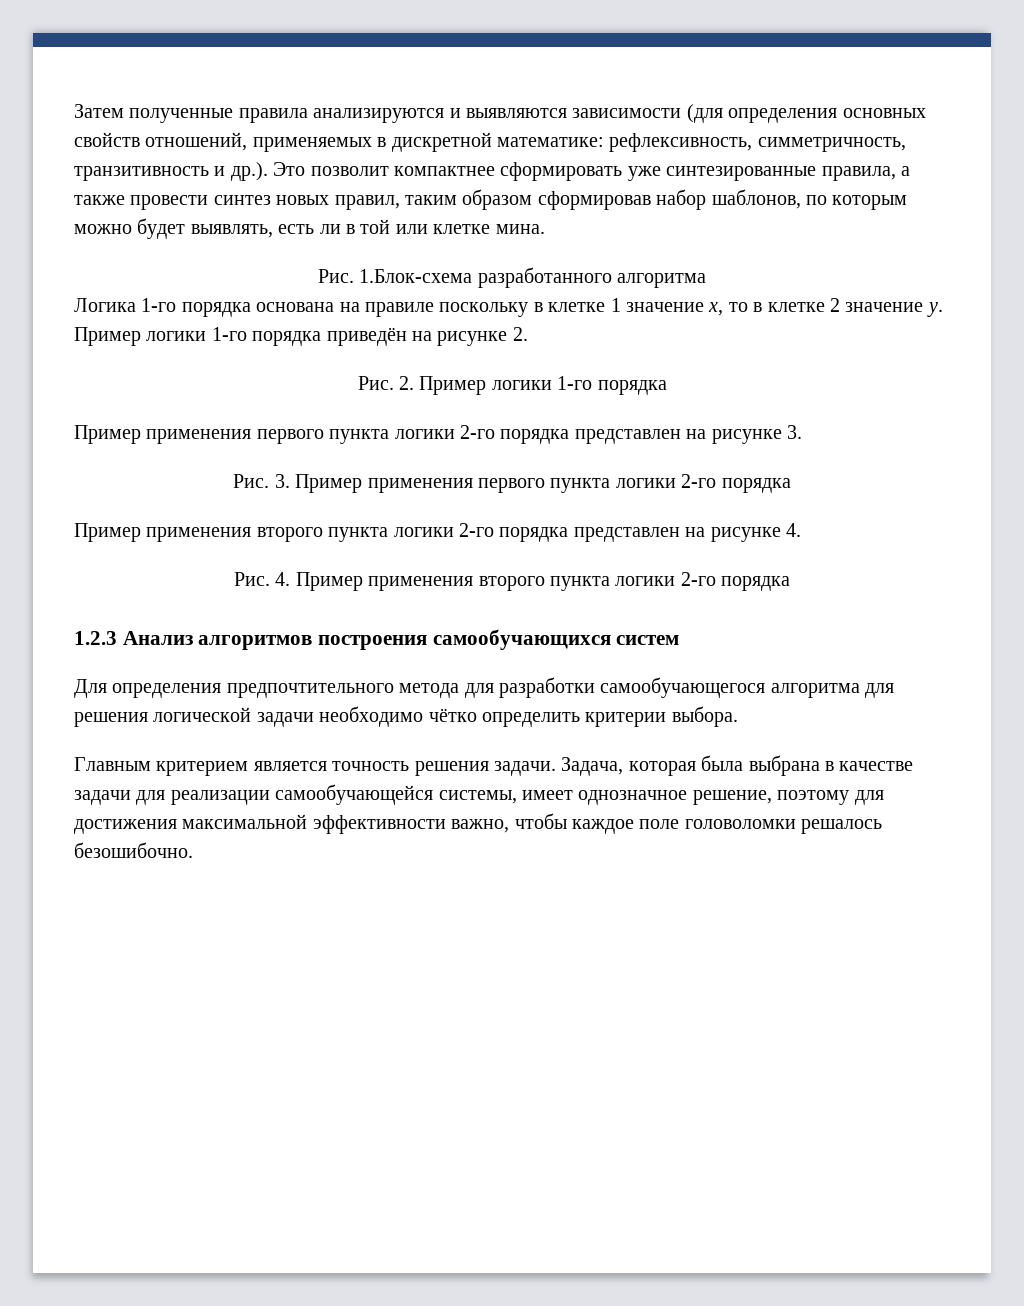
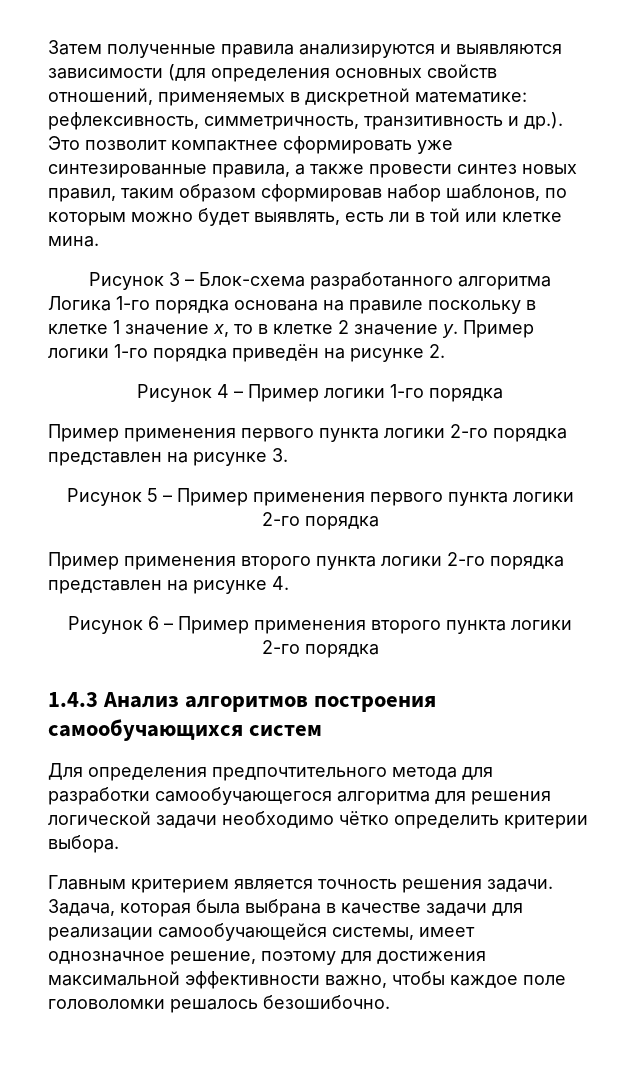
[317,269,473,283] Рис. 1.Блок-схема -> [89,272,305,290] Рисунок 3 – Блок-схема
[357,376,414,390] Рис. 2. -> [137,384,243,402] Рисунок 4 –
[233,474,290,488] Рис. 3. -> [66,488,172,506] Рисунок 5 –
[233,572,291,586] Рис. 4. -> [68,616,173,634] Рисунок 6 –
[74,631,117,645] 1.2.3 -> [48,692,98,707] 1.4.3

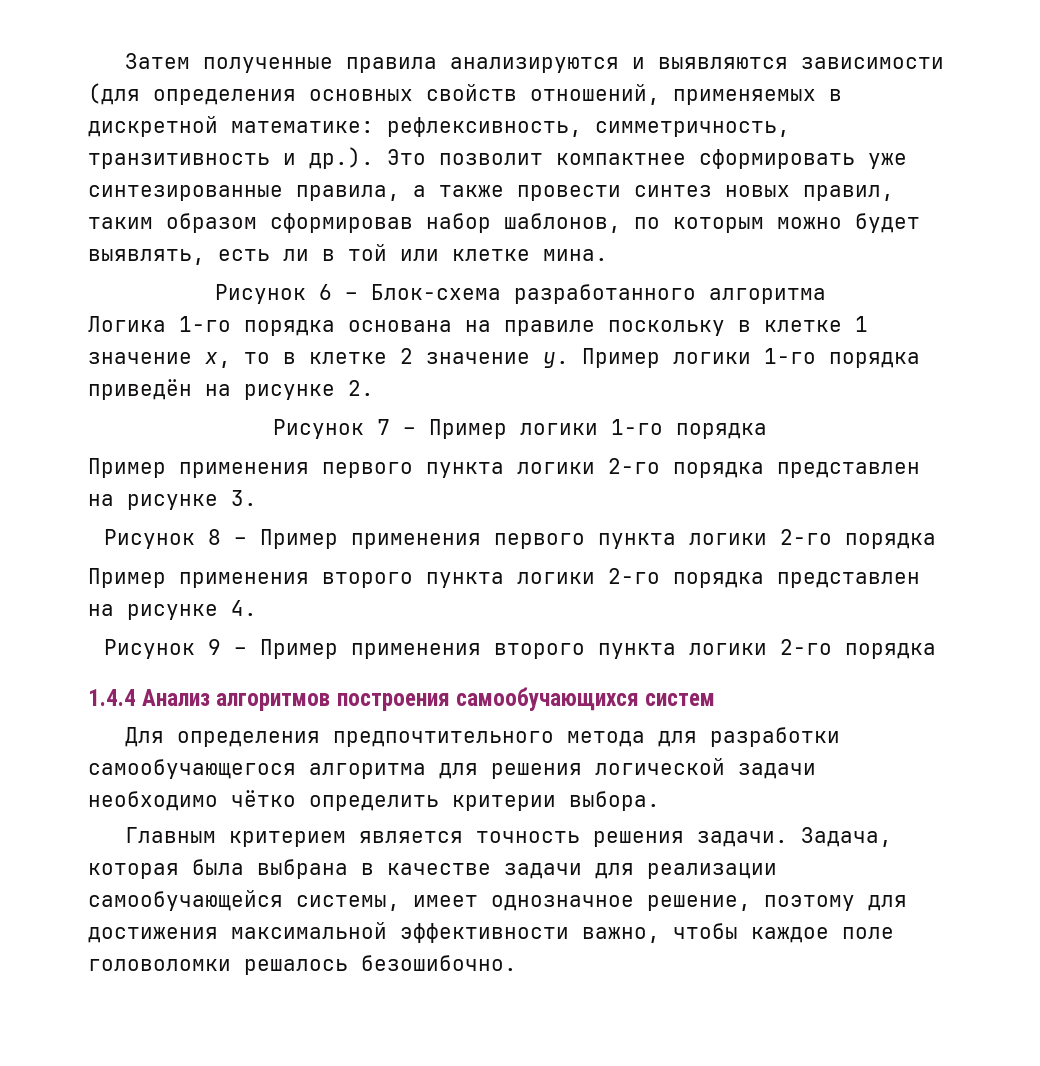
[169,272,180,286] 3 -> [318,284,332,300] 6
[217,384,229,398] 4 -> [377,419,390,435] 7
[146,488,158,502] 5 -> [208,529,221,545] 8
[148,616,159,630] 6 -> [208,639,221,655] 9
[48,692,98,707] 1.4.3 -> [88,689,136,706] 1.4.4

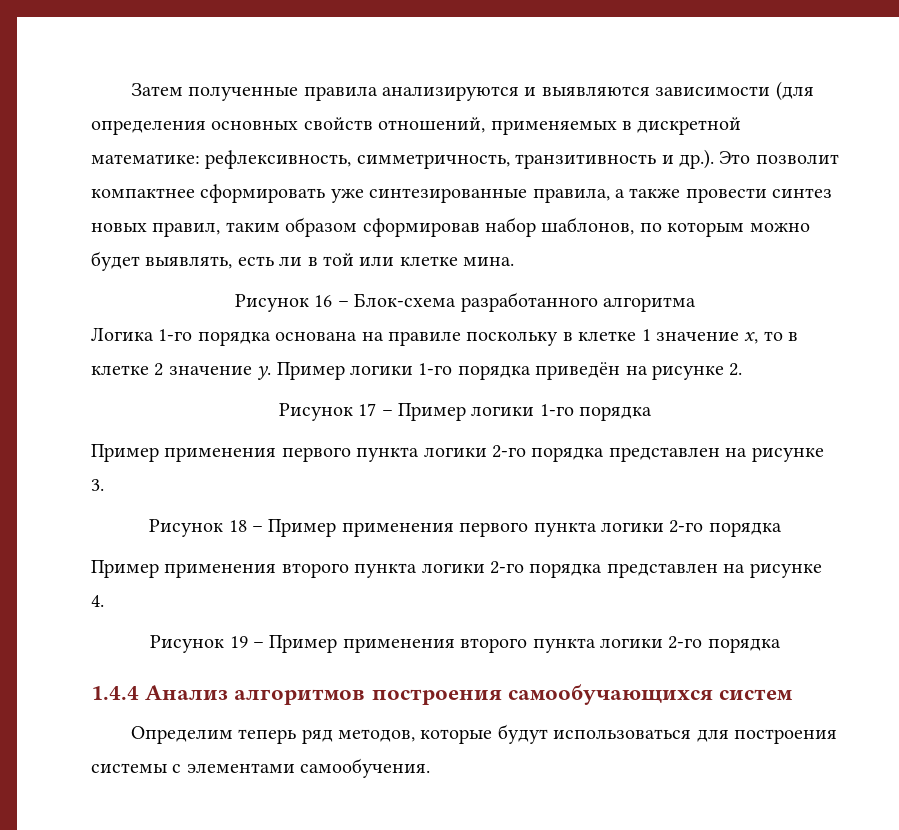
[318,284,332,300] 6 -> [314,295,333,307] 16
[377,419,390,435] 7 -> [358,403,377,416] 17
[208,529,221,545] 8 -> [228,520,247,532] 18
[208,639,221,655] 9 -> [229,636,248,648] 19
[125,727,841,747] [88,758,816,779] [88,790,660,811] [125,827,893,847] [88,859,777,879] [88,890,907,911] [88,922,894,943] [88,955,517,975] Для определения предпочтительного метода для разработки самообучающегося алгоритма для решения логической задачи необходимо чётко определить критерии выбора. // Главным критерием является точность решения задачи. Задача, которая была выбрана в качестве задачи для реализации самообучающейся системы, имеет однозначное решение, поэтому для достижения максимальной эффективности важно, чтобы каждое поле головоломки решалось безошибочно. -> [130,724,838,744] [91,758,431,778] Определим теперь ряд методов, которые будут использоваться для построения системы с элементами самообучения.

